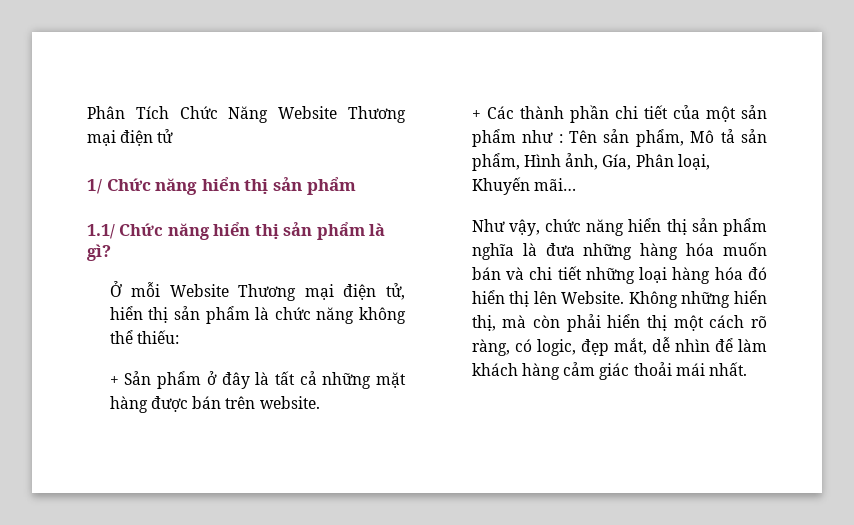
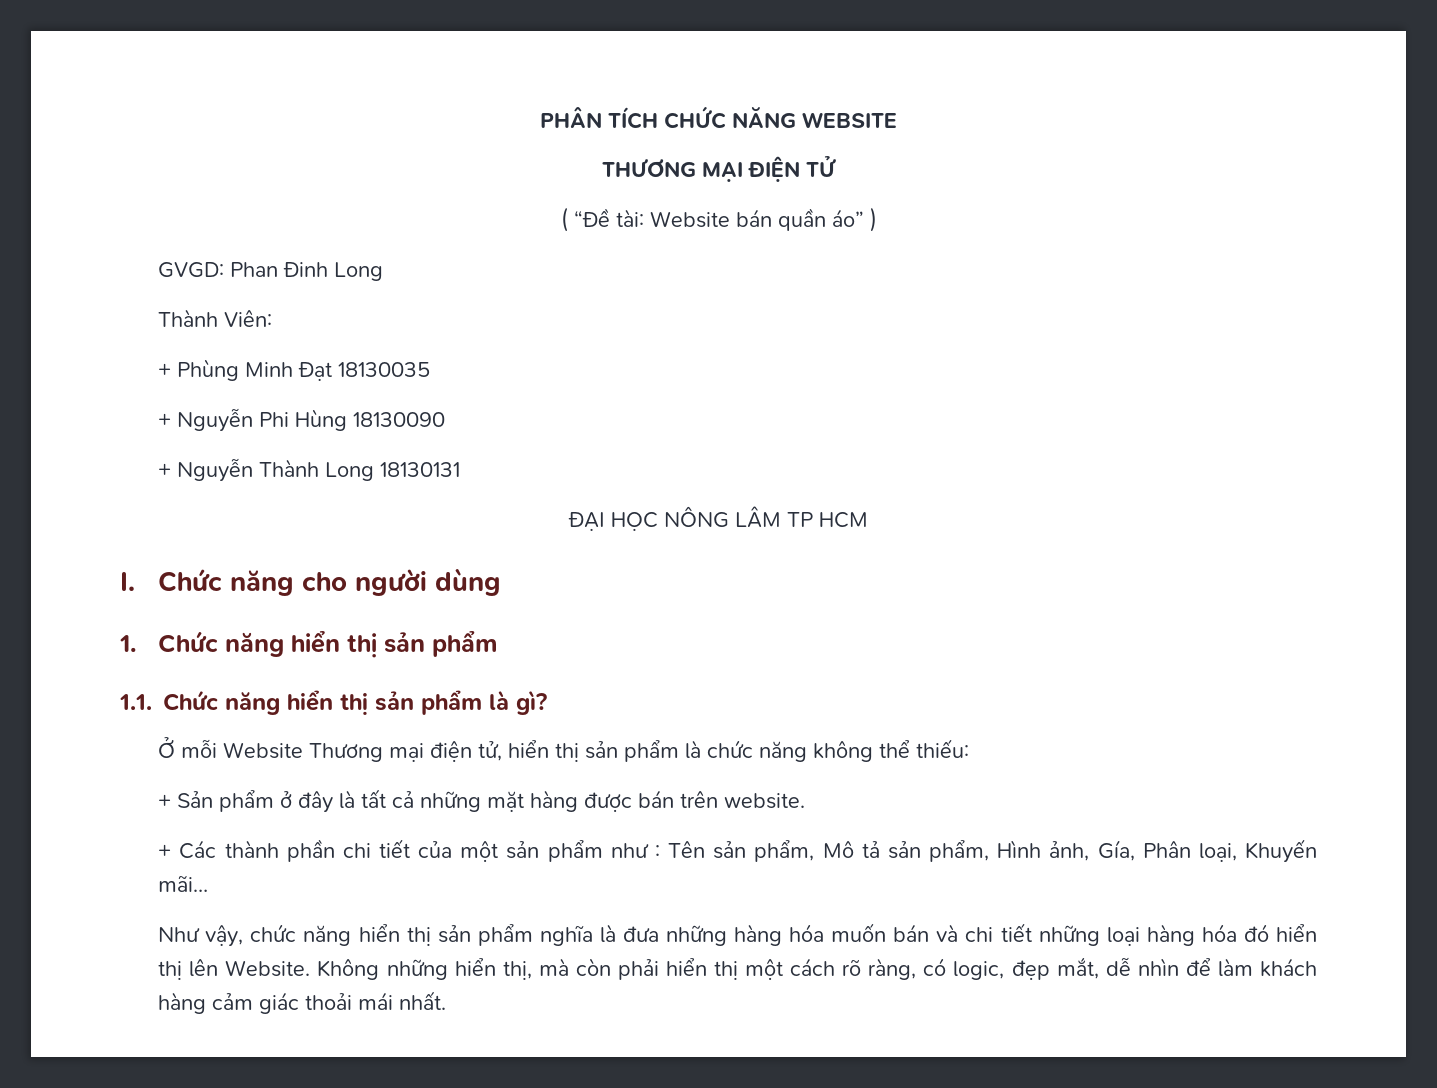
[87,106,406,123] [87,129,174,146] [87,179,102,194] Phân Tích Chức Năng Website Thương mại điện tử // 1/ -> [540,106,897,129] [602,156,836,182] [560,207,877,232] [158,262,384,281] [158,309,273,327] [158,359,431,381] [158,408,446,432] [158,458,461,482] [568,506,868,531] [120,567,502,596] [119,635,137,652] PHÂN TÍCH CHỨC NĂNG WEBSITE // THƯƠNG MẠI ĐIỆN TỬ // ( “Đề tài: Website bán quần áo” ) // GVGD: Phan Đinh Long // Thành Viên: // + Phùng Minh Đạt 18130035 // + Nguyễn Phi Hùng 18130090 // + Nguyễn Thành Long 18130131 // ĐẠI HỌC NÔNG LÂM TP HCM // I. Chức năng cho người dùng // 1.
[87,224,115,239] 1.1/ -> [119,694,152,710] 1.1.

